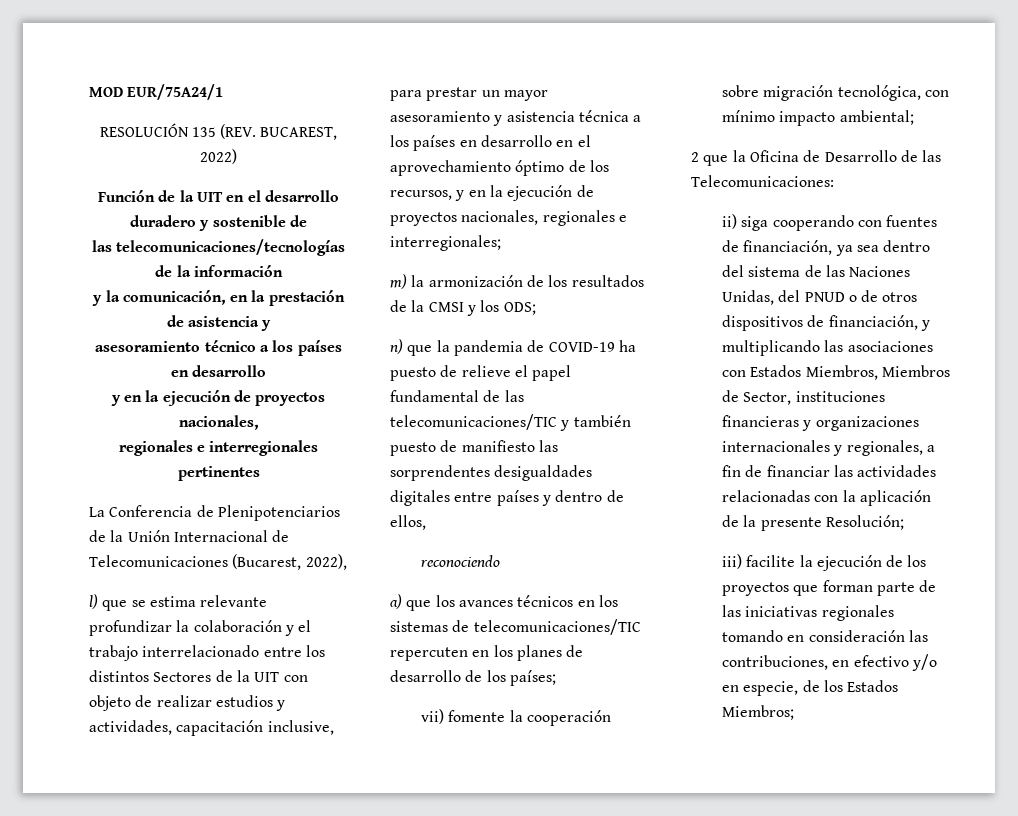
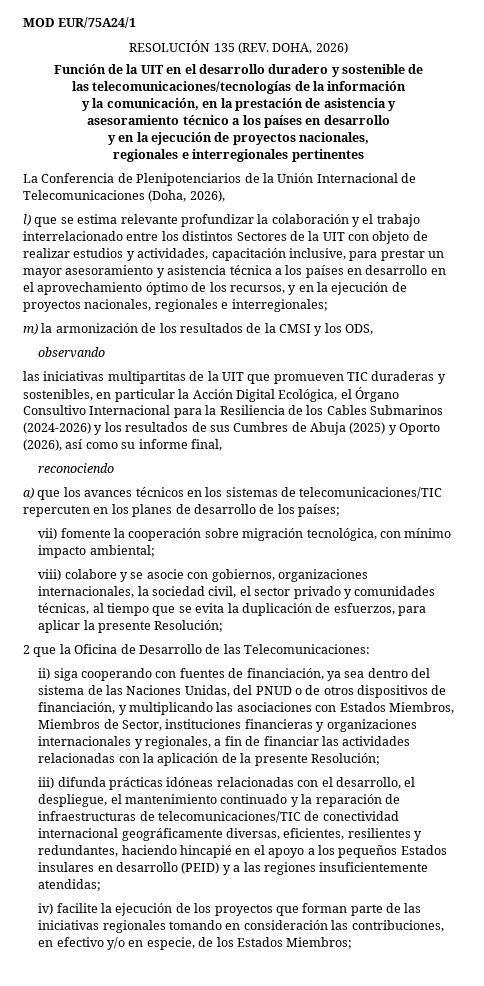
[260,127,338,140] [200,149,237,164] BUCAREST, 2022) -> [272,42,348,54] DOHA, 2026)
[232,554,347,570] (Bucarest, 2022), -> [148,190,225,202] (Doha, 2026),
[503,302,536,315] [390,339,636,356] [390,365,572,381] [390,390,524,402] [390,414,631,431] [390,440,558,456] [390,465,593,481] [390,490,624,506] [390,515,426,530] ODS; // n) que la pandemia de COVID-19 ha puesto de relieve el papel fundamental de las telecomunicaciones/TIC y también puesto de manifiesto las sorprendentes desigualdades digitales entre países y dentro de ellos, -> [345,324,374,335] [38,347,106,358] [23,371,446,384] [23,387,399,402] [23,405,443,418] [23,422,441,435] [23,439,222,451] ODS, // observando // las iniciativas multipartitas de la UIT que promueven TIC duraderas y sostenibles, en particular la Acción Digital Ecológica, el Órgano Consultivo Internacional para la Resiliencia de los Cables Submarinos (2024-2026) y los resultados de sus Cumbres de Abuja (2025) y Oporto (2026), así como su informe final,
(914, 117) none -> [38,569,368,582] [38,586,436,599] [38,603,427,616] [38,620,224,633] // viii) colabore y se asocie con gobiernos, organizaciones internacionales, la sociedad civil, el sector privado y comunidades técnicas, al tiempo que se evita la duplicación de esfuerzos, para aplicar la presente Resolución;
(742, 561) none -> [57,777,416,790] [38,794,400,807] [38,811,399,823] [38,828,423,841] [38,845,447,858] [38,862,429,875] [38,879,102,891] [38,903,54,915] difunda prácticas idóneas relacionadas con el desarrollo, el despliegue, el mantenimiento continuado y la reparación de infraestructuras de telecomunicaciones/TIC de conectividad internacional geográficamente diversas, eficientes, resilientes y redundantes, haciendo hincapié en el apoyo a los pequeños Estados insulares en desarrollo (PEID) y a las regiones insuficientemente atendidas; // iv)

